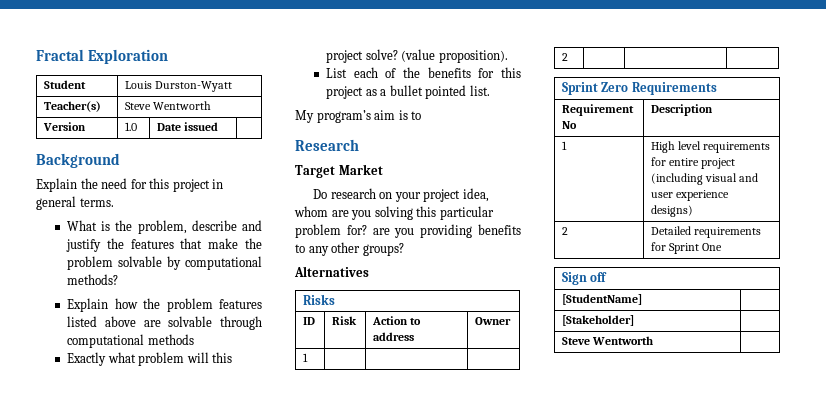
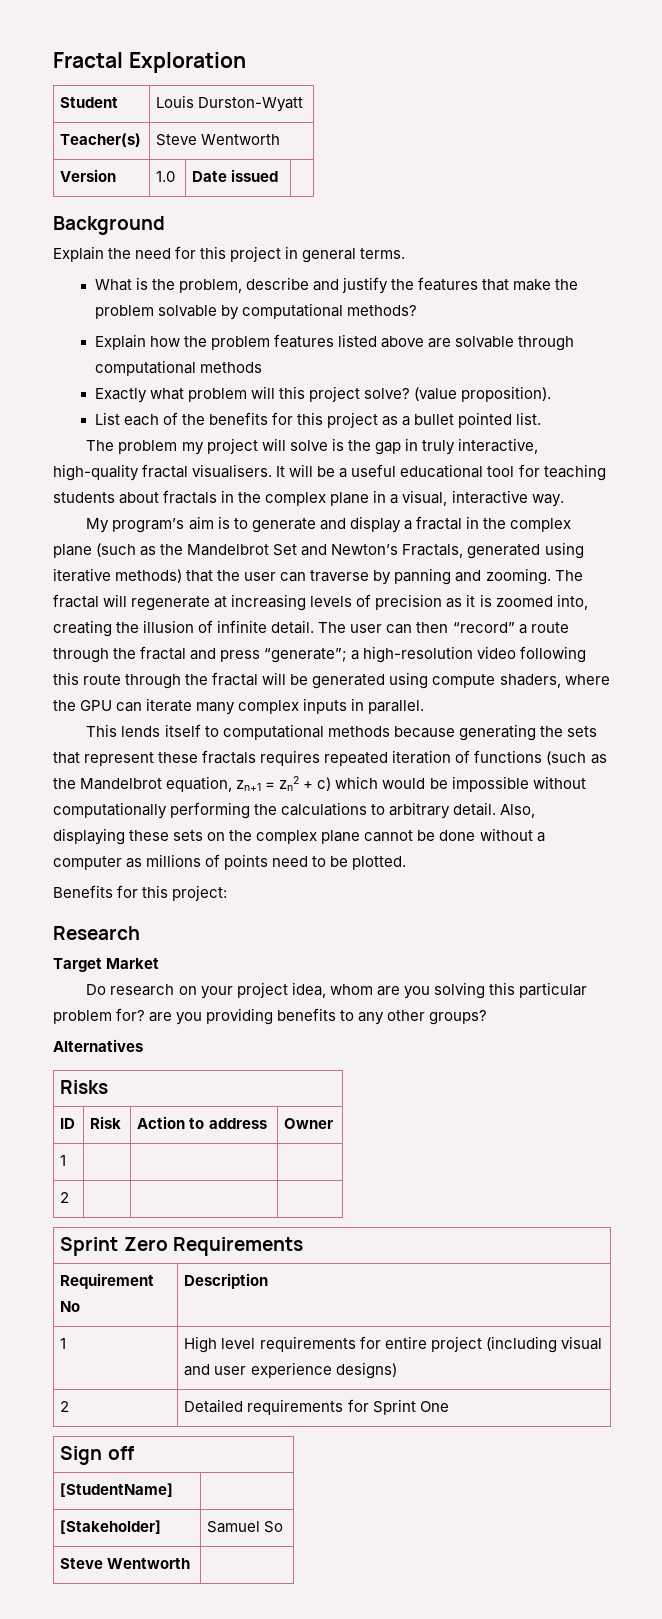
(490, 90) none -> [86,438,538,455] [53,464,606,481] [53,490,564,507] // The problem my project will solve is the gap in truly interactive, high-quality fractal visualisers. It will be a useful educational tool for teaching students about fractals in the complex plane in a visual, interactive way.
(422, 115) none -> [251,516,572,533] [53,542,584,559] [53,568,583,585] [53,594,588,611] [53,620,569,637] [53,646,587,663] [53,672,610,689] [53,698,425,715] [86,724,597,741] [53,750,607,766] [53,776,586,792] [53,802,536,819] [53,828,545,845] [53,854,407,870] [53,885,228,901] generate and display a fractal in the complex plane (such as the Mandelbrot Set and Newton’s Fractals, generated using iterative methods) that the user can traverse by panning and zooming. The fractal will regenerate at increasing levels of precision as it is zoomed into, creating the illusion of infinite detail. The user can then “record” a route through the fractal and press “generate”; a high-resolution video following this route through the fractal will be generated using compute shaders, where the GPU can iterate many complex inputs in parallel. // This lends itself to computational methods because generating the sets that represent these fractals requires repeated iteration of functions (such as the Mandelbrot equation, zn+1 = zn2 + c) which would be impossible without computationally performing the calculations to arbitrary detail. Also, displaying these sets on the complex plane cannot be done without a computer as millions of points need to be plotted. // Benefits for this project:
(635, 320) none -> [207,1521,284,1533] Samuel So

